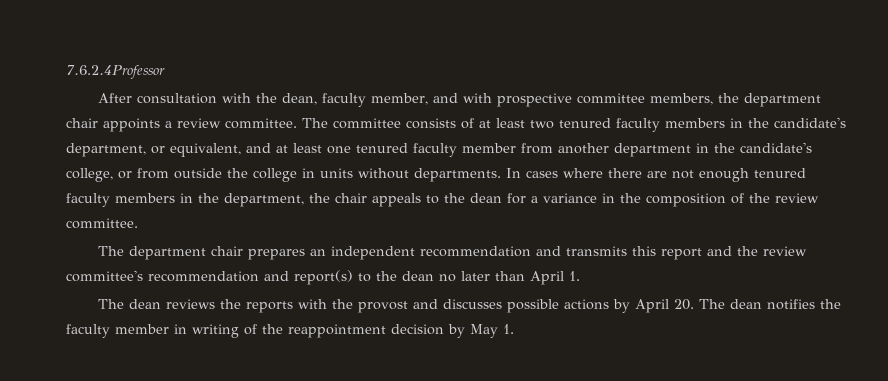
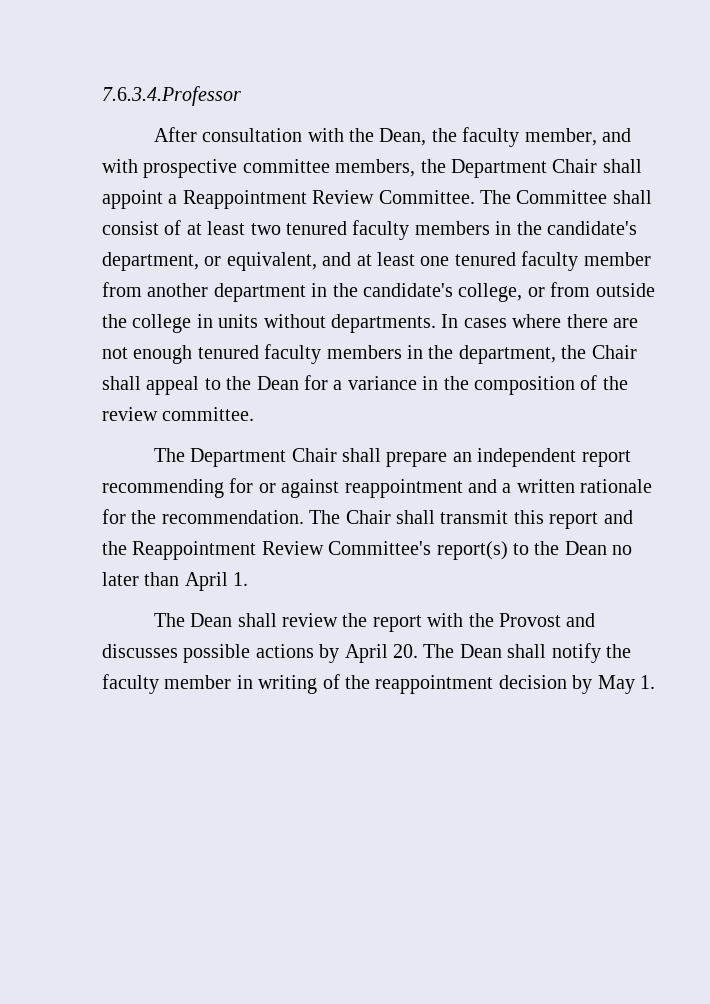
[66,65,165,79] 7.6.2.4Professor -> [102,86,241,106] 7.6.3.4.Professor
[281,93,317,105] dean, -> [379,128,457,146] Dean, the
[743,93,821,107] [66,118,456,132] department chair appoints a review committee. The committee consists -> [451,159,642,178] [102,190,652,209] [102,221,159,235] Department Chair shall appoint a Reappointment Review Committee. The Committee shall consist
[335,193,502,207] chair appeals to the dean -> [591,345,637,359] [102,376,299,395] Chair shall appeal to the Dean
[128,246,807,260] [66,270,289,282] department chair prepares an independent recommendation and transmits this report and the review committee's recommendation and -> [190,448,631,467] [102,478,653,498] [102,509,633,529] [102,541,432,560] Department Chair shall prepare an independent report recommending for or against reappointment and a written rationale for the recommendation. The Chair shall transmit this report and the Reappointment Review Committee's
[402,271,434,281] dean -> [564,541,607,555] Dean
[128,299,408,313] dean reviews the reports with the provost -> [190,613,561,632] Dean shall review the report with the Provost
[729,299,815,310] dean notifies -> [459,643,601,663] Dean shall notify

